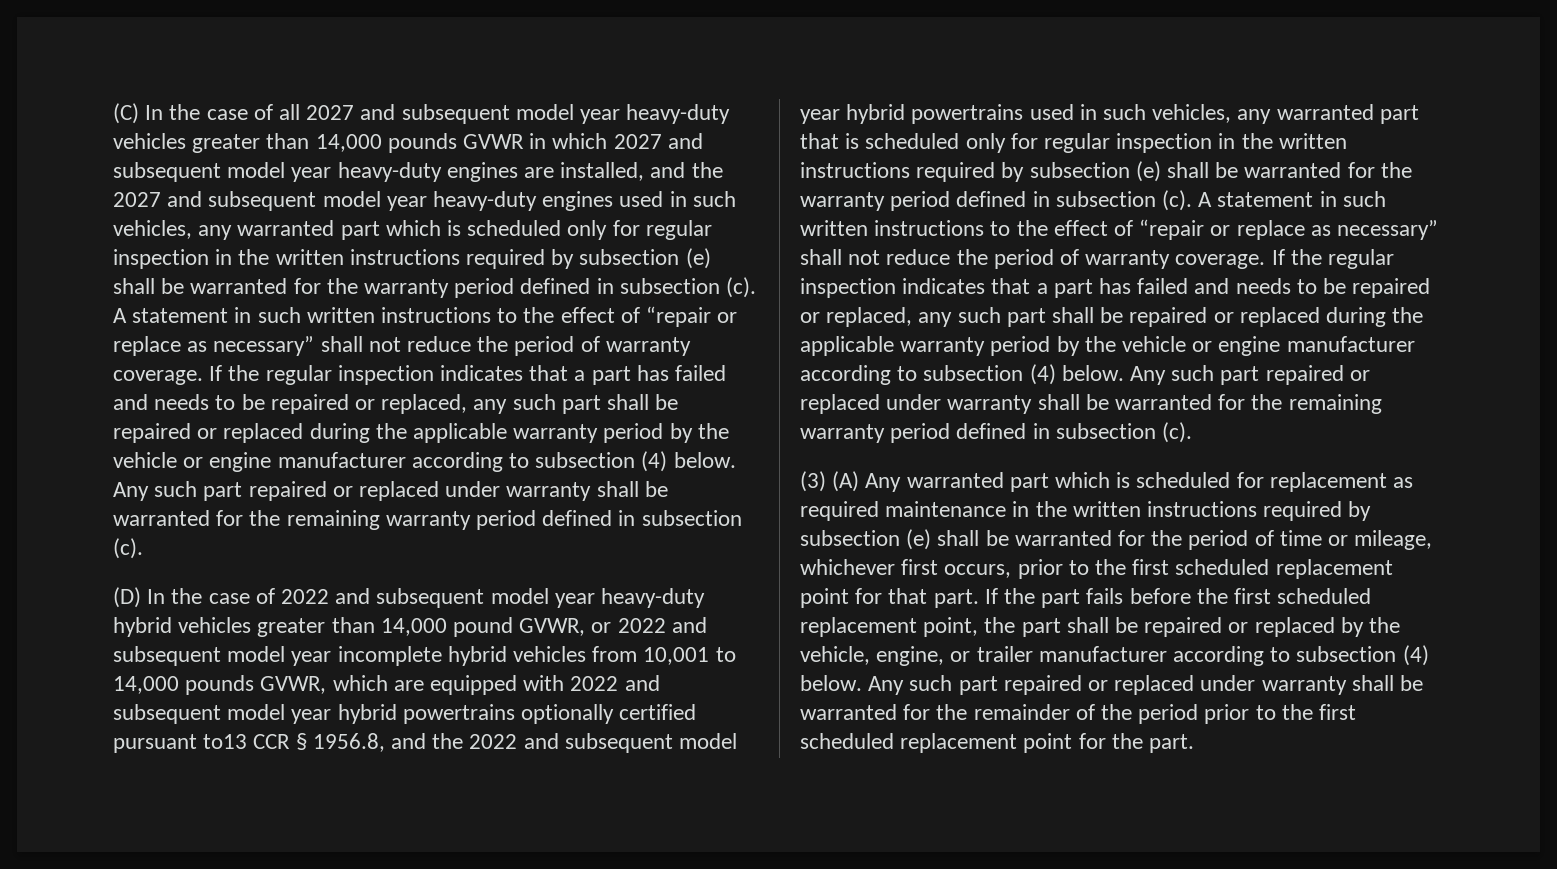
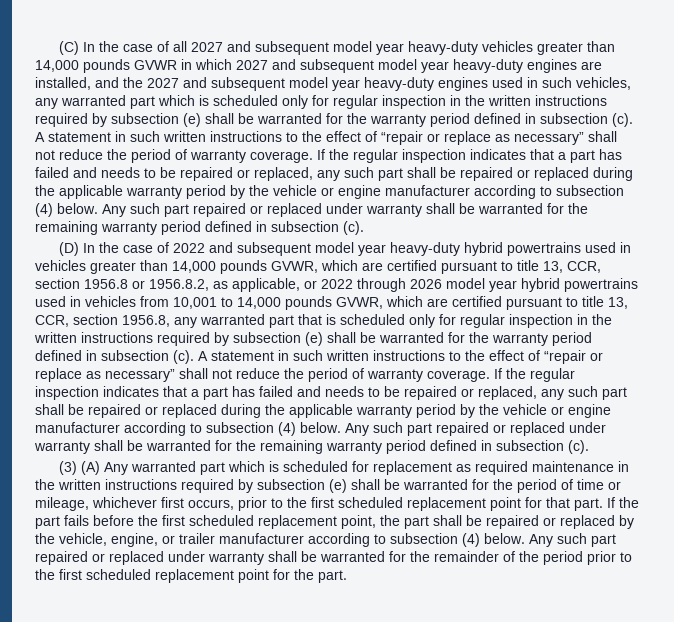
[178,617,707,637] [113,646,507,666] vehicles greater than 14,000 pound GVWR, or 2022 and subsequent model year incomplete hybrid -> [507,242,632,256] [35,260,601,274] [35,278,638,292] [35,296,81,307] powertrains used in vehicles greater than 14,000 pounds GVWR, which are certified pursuant to title 13, CCR, section 1956.8 or 1956.8.2, as applicable, or 2022 through 2026 model year hybrid powertrains used in
[430,675,660,695] [113,704,697,724] [113,733,738,753] [800,104,1232,124] equipped with 2022 and subsequent model year hybrid powertrains optionally certified pursuant to13 CCR § 1956.8, and the 2022 and subsequent model year hybrid powertrains used in such vehicles, -> [452,296,628,310] [35,314,170,327] certified pursuant to title 13, CCR, section 1956.8,

